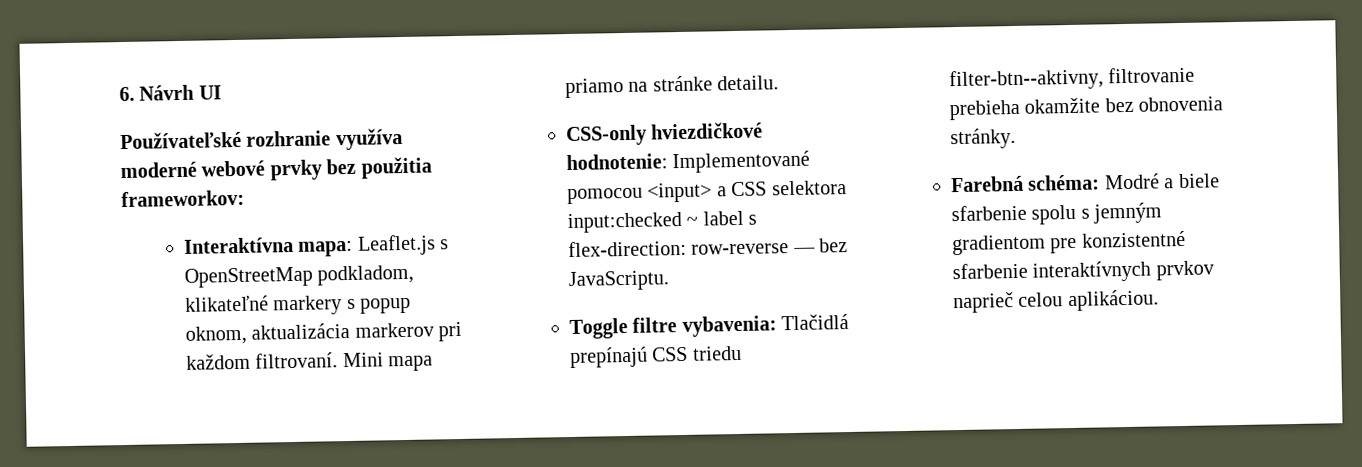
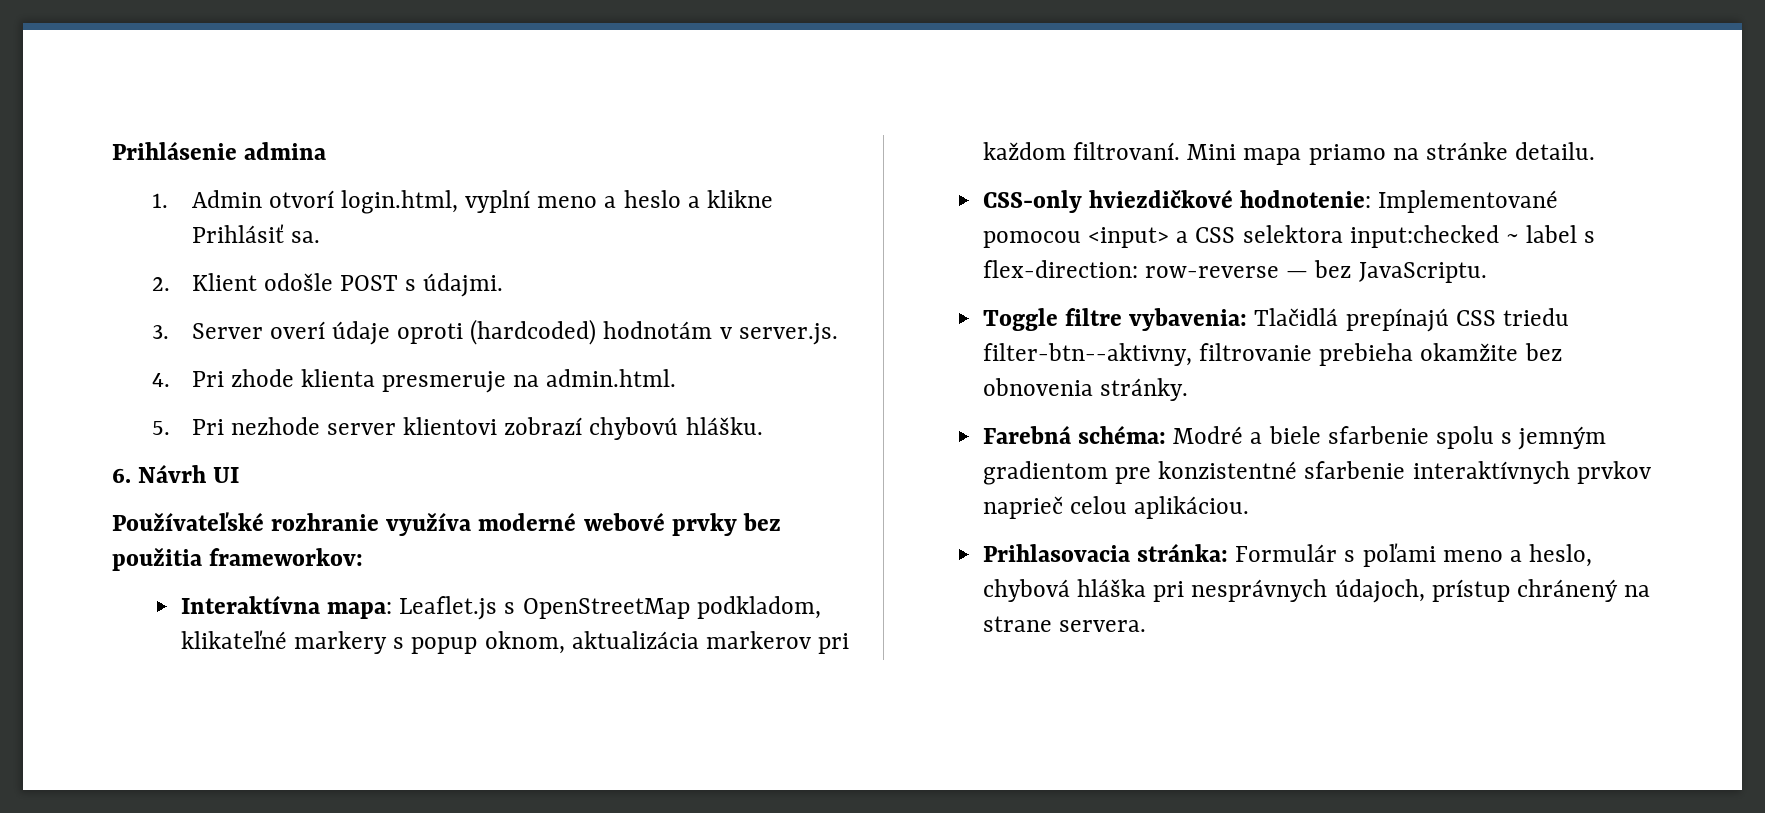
(119, 94) none -> [112,141,327,160] [151,190,773,214] [191,224,320,243] [151,273,504,297] [151,319,838,345] [151,369,677,393] [151,417,763,440] Prihlásenie admina // 1. Admin otvorí login.html, vyplní meno a heslo a klikne Prihlásiť sa. // 2. Klient odošle POST s údajmi. // 3. Server overí údaje oproti (hardcoded) hodnotám v server.js. // 4. Pri zhode klienta presmeruje na admin.html. // 5. Pri nezhode server klientovi zobrazí chybovú hlášku. //
(1159, 300) none -> [982,543,1593,567] [982,579,1651,603] [982,616,1147,632] // Prihlasovacia stránka: Formulár s poľami meno a heslo, chybová hláška pri nesprávnych údajoch, prístup chránený na strane servera.

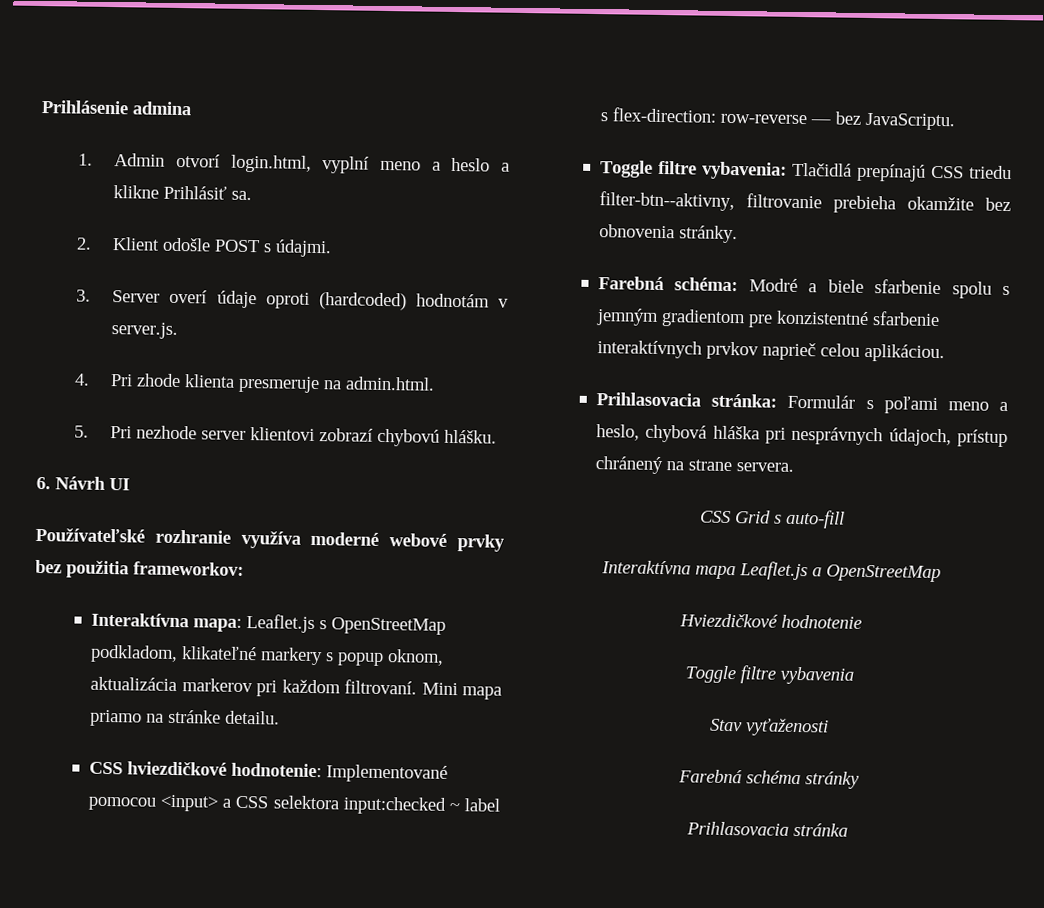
[982,190,1082,213] CSS-only -> [89,761,124,775] CSS
(1147, 626) none -> [700,509,845,529] [601,560,941,583] [678,613,862,629] [685,665,854,685] [710,718,829,737] [677,769,860,789] [686,821,848,837] // CSS Grid s auto-fill // Interaktívna mapa Leaflet.js a OpenStreetMap // Hviezdičkové hodnotenie // Toggle filtre vybavenia // Stav vyťaženosti // Farebná schéma stránky // Prihlasovacia stránka

